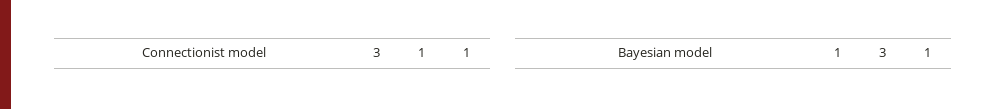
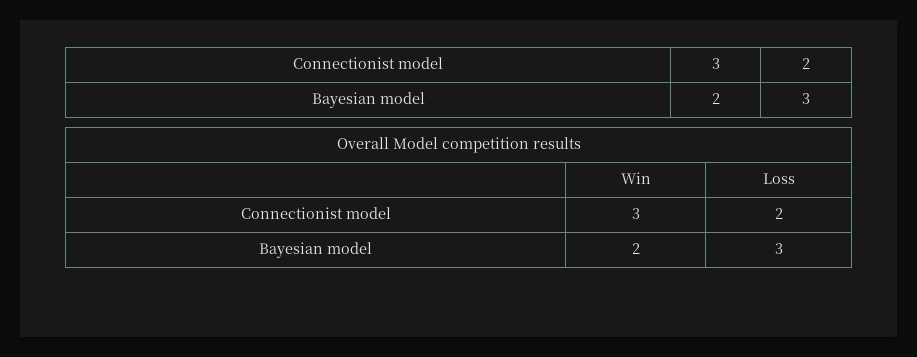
[141,47,267,57] [372,48,380,57] [417,48,425,57] [463,48,470,57] [617,47,713,60] [833,48,841,57] [878,48,886,57] [924,48,931,57] Connectionist model | 3 | 1 | 1 // Bayesian model | 1 | 3 | 1 -> [293,57,443,69] [711,58,720,69] [802,58,810,69] [311,92,425,108] [711,93,720,104] [802,93,810,104] [336,137,581,153] [620,172,651,184] [762,173,795,184] [240,207,391,219] [631,208,640,219] [774,208,783,219] [259,242,372,258] [631,243,640,254] [774,243,783,254] Connectionist model | 3 | 2 // Bayesian model | 2 | 3 // Overall Model competition results // | Win | Loss // Connectionist model | 3 | 2 // Bayesian model | 2 | 3

